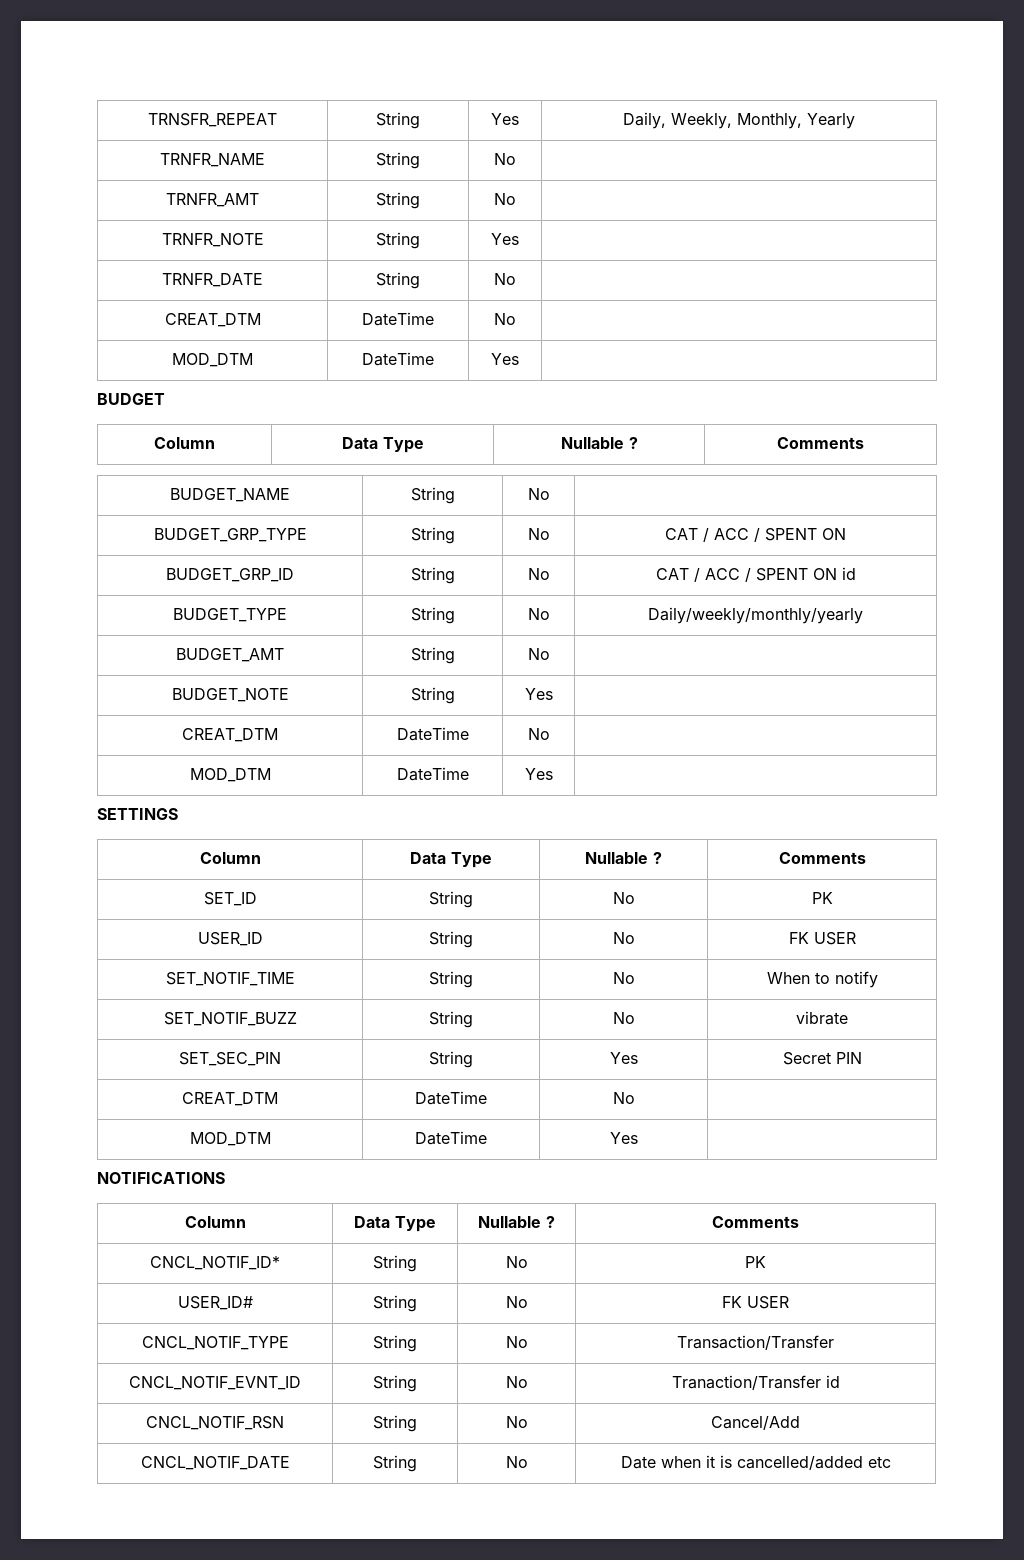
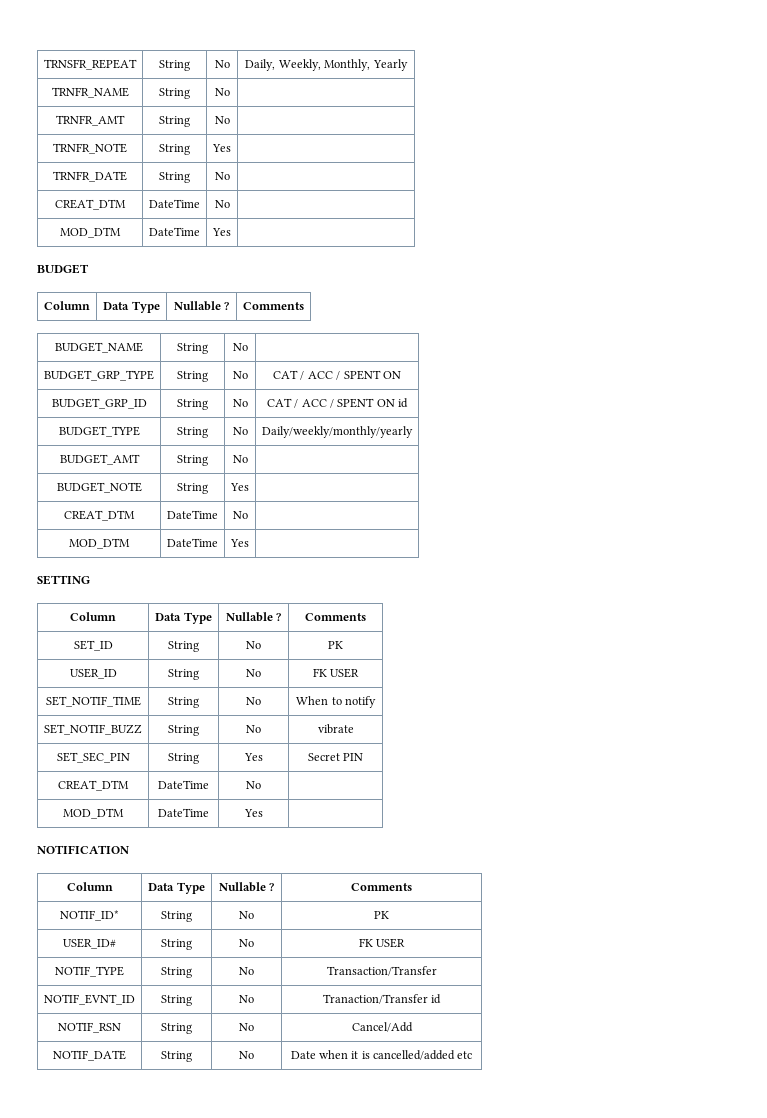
[491,113,519,125] Yes -> [214,60,230,68] No
[97,808,178,820] SETTINGS -> [37,575,90,585] SETTING
[97,1172,225,1184] [184,1216,246,1228] [354,1216,436,1232] [478,1216,555,1228] [712,1216,799,1228] [150,1256,280,1270] NOTIFICATIONS // Column | Data Type | Nullable ? | Comments // CNCL_NOTIF_ID* -> [37,845,129,854] [66,882,113,891] [148,882,205,894] [218,882,275,892] [351,883,412,891] [60,910,119,921] NOTIFICATION // Column | Data Type | Nullable ? | Comments // NOTIF_ID*
[141,1336,289,1350] CNCL_NOTIF_TYPE -> [55,966,124,977] NOTIF_TYPE
[129,1376,301,1390] CNCL_NOTIF_EVNT_ID -> [44,994,135,1005] NOTIF_EVNT_ID
[146,1416,284,1430] CNCL_NOTIF_RSN -> [58,1022,121,1033] NOTIF_RSN
[140,1456,290,1470] CNCL_NOTIF_DATE -> [53,1050,126,1061] NOTIF_DATE

